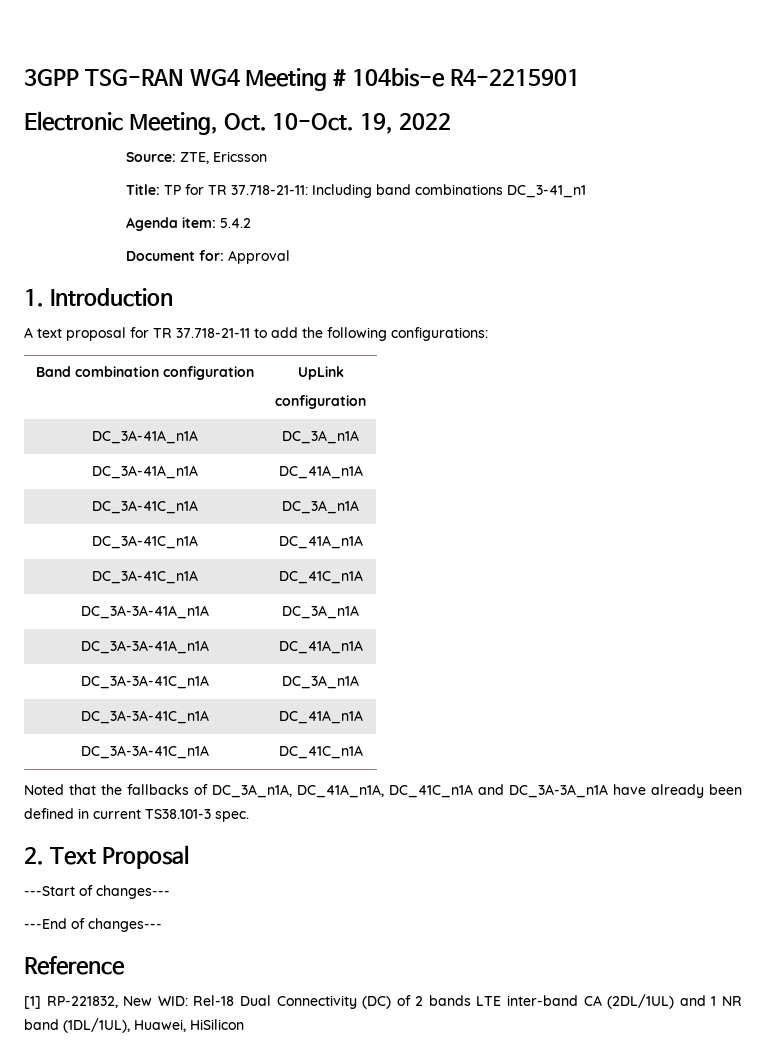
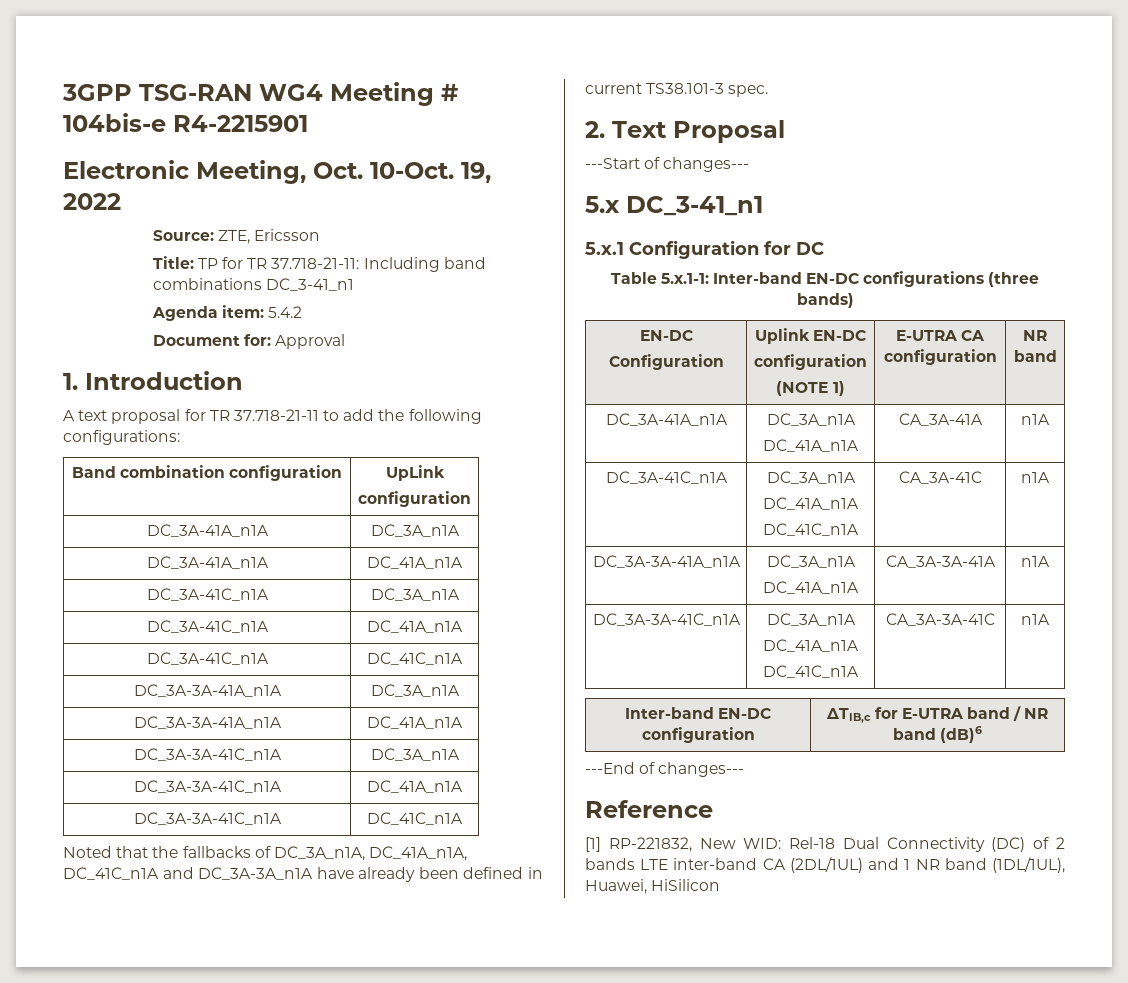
(170, 892) none -> [585,196,763,216] [585,240,824,259] [610,271,1040,287] [796,293,854,308] [639,330,693,341] [608,354,724,370] [754,328,867,344] [754,354,867,370] [776,381,845,396] [895,330,986,341] [883,349,997,365] [1023,330,1047,341] [1013,350,1057,362] [605,413,728,426] [766,413,856,426] [763,439,859,452] [898,413,983,426] [1021,414,1050,425] [605,471,728,484] [766,471,856,484] [763,497,859,510] [763,523,859,536] [898,471,982,484] [1021,472,1050,483] [592,555,741,568] [766,555,856,568] [763,581,859,594] [885,555,996,568] [1021,556,1050,567] [592,613,741,626] [766,613,856,626] [763,639,859,652] [763,665,859,678] [885,613,995,626] [1021,614,1050,625] [624,707,772,719] [641,727,755,743] [825,706,1049,723] [892,726,983,743] // 5.x DC_3-41_n1 // 5.x.1 Configuration for DC // Table 5.x.1-1: Inter-band EN-DC configurations (three bands) // EN-DC // Configuration | Uplink EN-DC // configuration // (NOTE 1) | E-UTRA CA configuration | NR band // DC_3A-41A_n1A | DC_3A_n1A // DC_41A_n1A | CA_3A-41A | n1A // DC_3A-41C_n1A | DC_3A_n1A // DC_41A_n1A // DC_41C_n1A | CA_3A-41C | n1A // DC_3A-3A-41A_n1A | DC_3A_n1A // DC_41A_n1A | CA_3A-3A-41A | n1A // DC_3A-3A-41C_n1A | DC_3A_n1A // DC_41A_n1A // DC_41C_n1A | CA_3A-3A-41C | n1A // Inter-band EN-DC configuration | ΔTIB,c for E-UTRA band / NR band (dB)6

